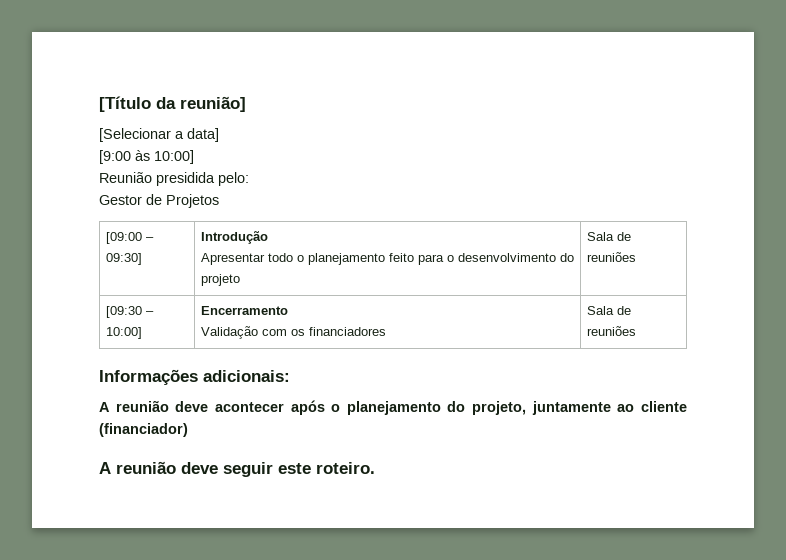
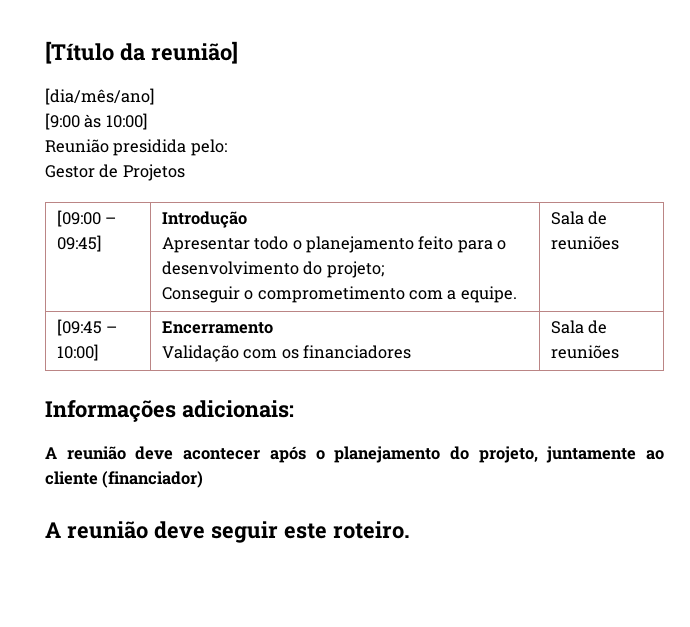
[99,128,219,142] [Selecionar a data] -> [45,88,154,105] [dia/mês/ano]
[105,253,142,265] 09:30] -> [56,235,101,252] 09:45]
[200,274,240,286] [586,232,631,241] [586,252,636,262] [105,306,142,318] projeto | Sala de reuniões // [09:30 -> [326,261,384,278] [161,286,517,303] [550,211,608,225] [550,236,619,250] [56,319,102,336] projeto; // Conseguir o comprometimento com a equipe. | Sala de reuniões // [09:45

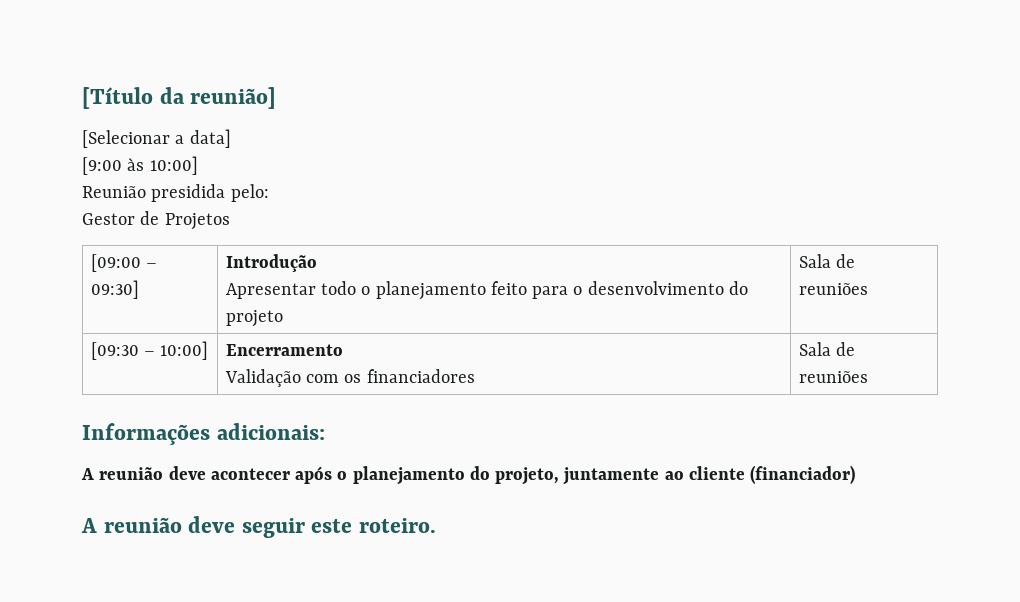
[45,88,154,105] [dia/mês/ano] -> [82,129,231,148] [Selecionar a data]
[56,235,101,252] 09:45] -> [90,280,139,299] 09:30]
[326,261,384,278] [161,286,517,303] [550,211,608,225] [550,236,619,250] [56,319,102,336] projeto; // Conseguir o comprometimento com a equipe. | Sala de reuniões // [09:45 -> [225,310,283,327] [798,254,856,268] [798,283,868,295] [90,342,139,360] projeto | Sala de reuniões // [09:30

